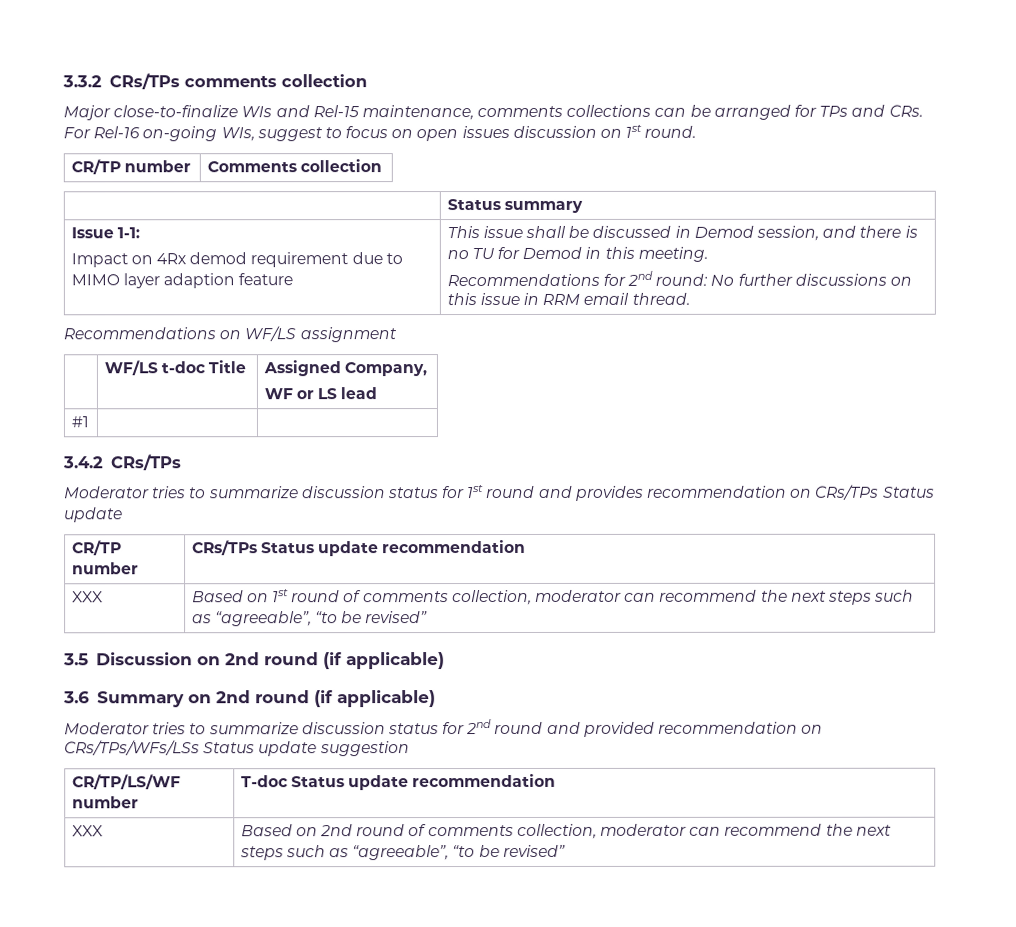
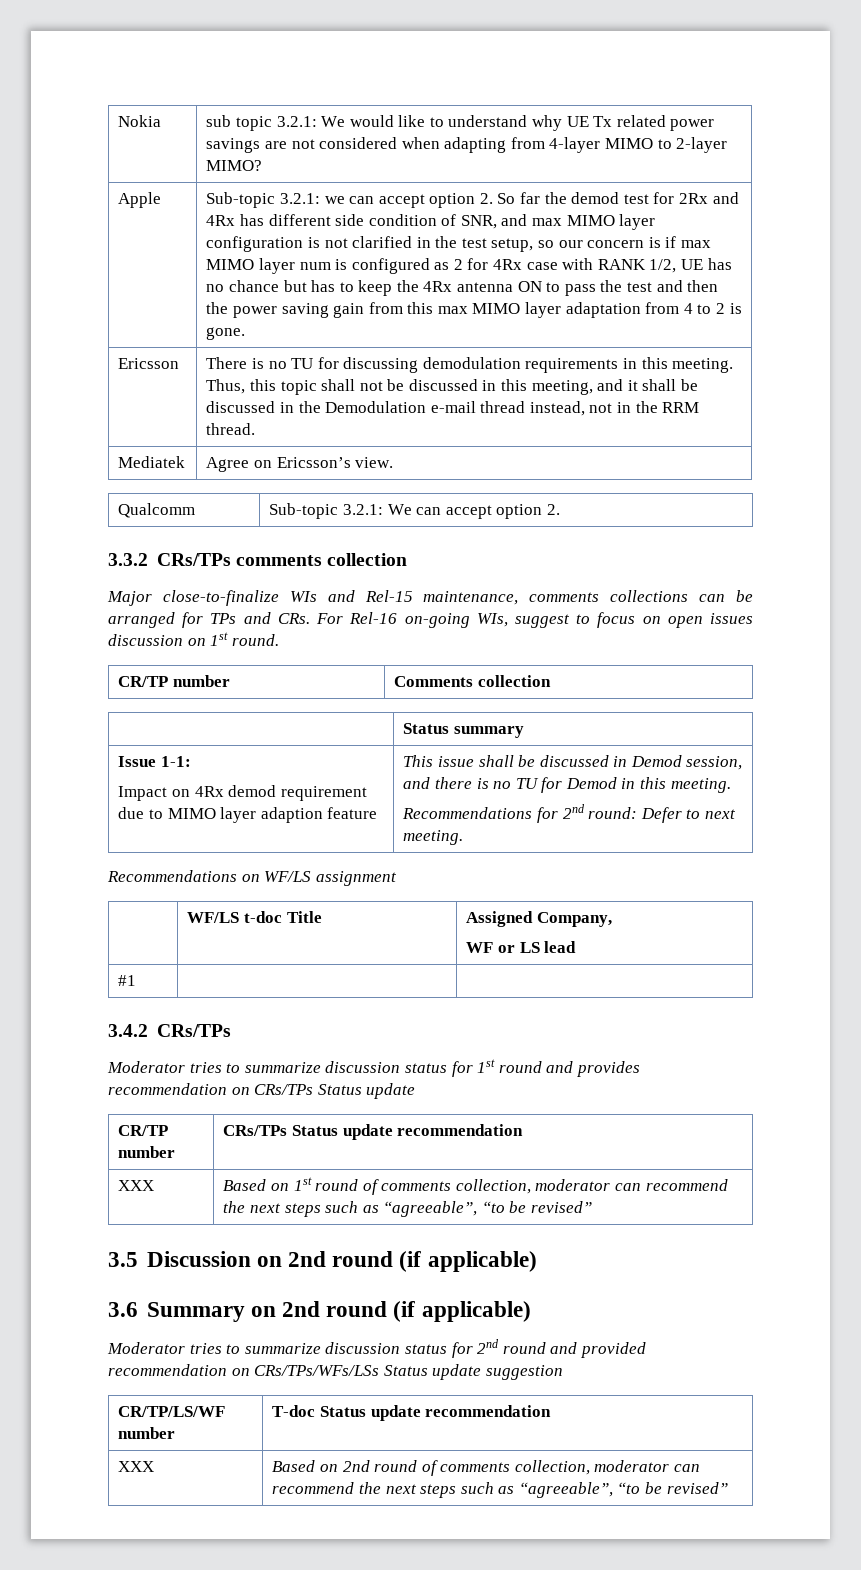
(62, 81) none -> [118,115,162,127] [206,115,715,131] [206,137,728,153] [206,160,263,171] [118,192,162,208] [206,192,739,208] [206,214,656,230] [206,236,712,252] [206,258,732,274] [206,280,719,296] [206,302,742,318] [206,327,246,340] [118,358,180,369] [206,357,734,373] [206,379,699,395] [206,401,700,416] [206,423,256,435] [118,456,186,468] [206,457,394,472] [118,503,196,518] [269,503,560,519] Nokia | sub topic 3.2.1: We would like to understand why UE Tx related power savings are not considered when adapting from 4-layer MIMO to 2-layer MIMO? // Apple | Sub-topic 3.2.1: we can accept option 2. So far the demod test for 2Rx and 4Rx has different side condition of SNR, and max MIMO layer configuration is not clarified in the test setup, so our concern is if max MIMO layer num is configured as 2 for 4Rx case with RANK 1/2, UE has no chance but has to keep the 4Rx antenna ON to pass the test and then the power saving gain from this max MIMO layer adaptation from 4 to 2 is gone. // Ericsson | There is no TU for discussing demodulation requirements in this meeting. Thus, this topic shall not be discussed in this meeting, and it shall be discussed in the Demodulation e-mail thread instead, not in the RRM thread. // Mediatek | Agree on Ericsson’s view. // Qualcomm | Sub-topic 3.2.1: We can accept option 2. //
[710,273,912,286] [446,292,690,306] No further discussions on this issue in RRM email thread. -> [640,807,736,823] [403,830,464,845] Defer to next meeting.

